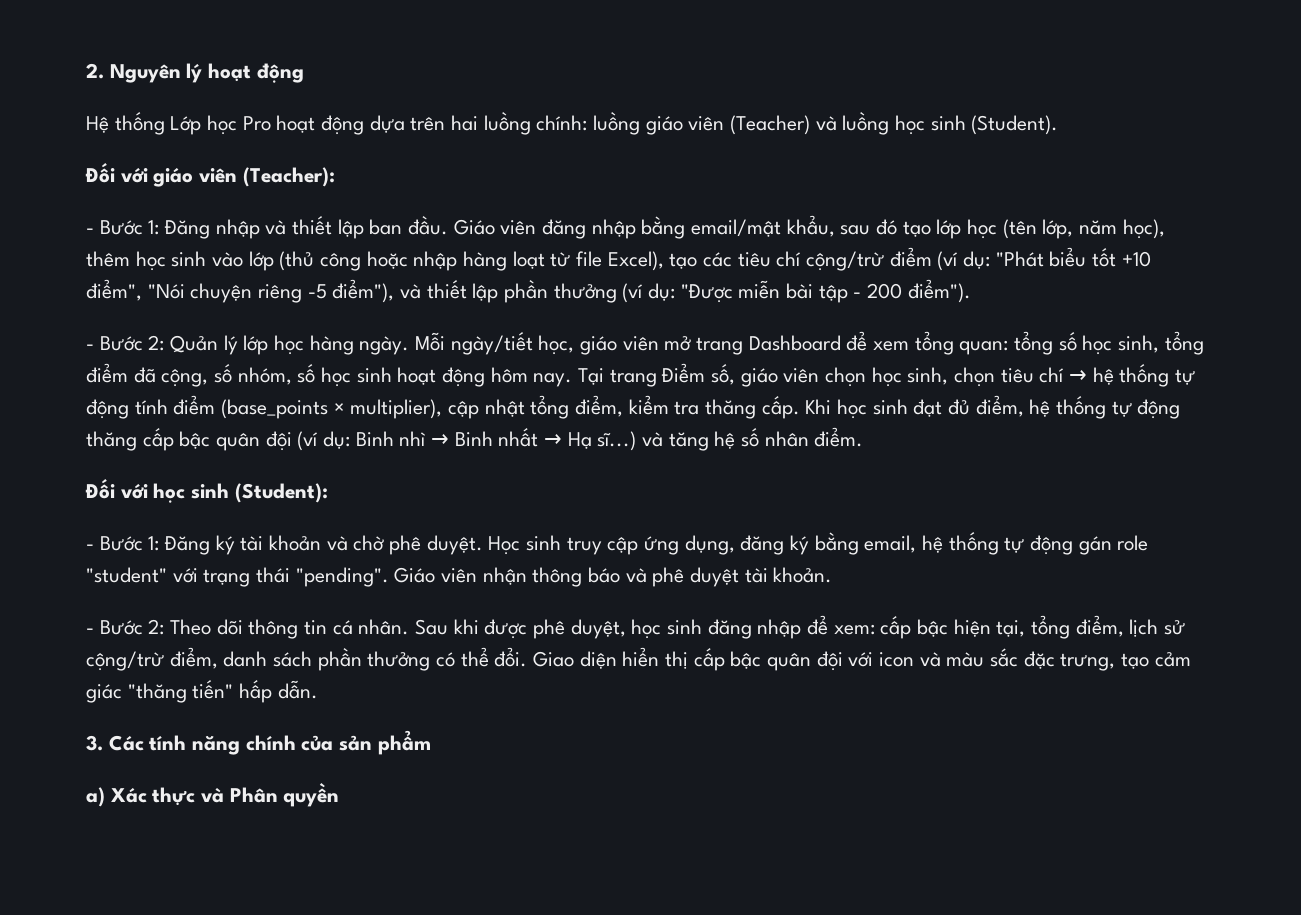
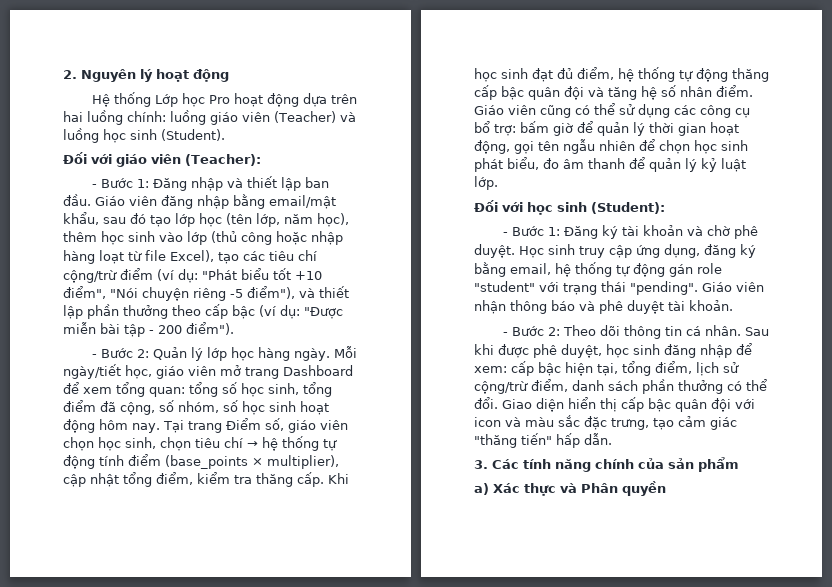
(617, 293) none -> [172,304,255,319] theo cấp bậc
[297,428,637,451] (ví dụ: Binh nhì → Binh nhất → Hạ sĩ...) -> (584, 93) none
(864, 437) none -> [474,103,750,118] [474,121,739,136] [474,139,748,154] [474,157,746,172] [474,176,498,190] Giáo viên cũng có thể sử dụng các công cụ bổ trợ: bấm giờ để quản lý thời gian hoạt động, gọi tên ngẫu nhiên để chọn học sinh phát biểu, đo âm thanh để quản lý kỷ luật lớp.

